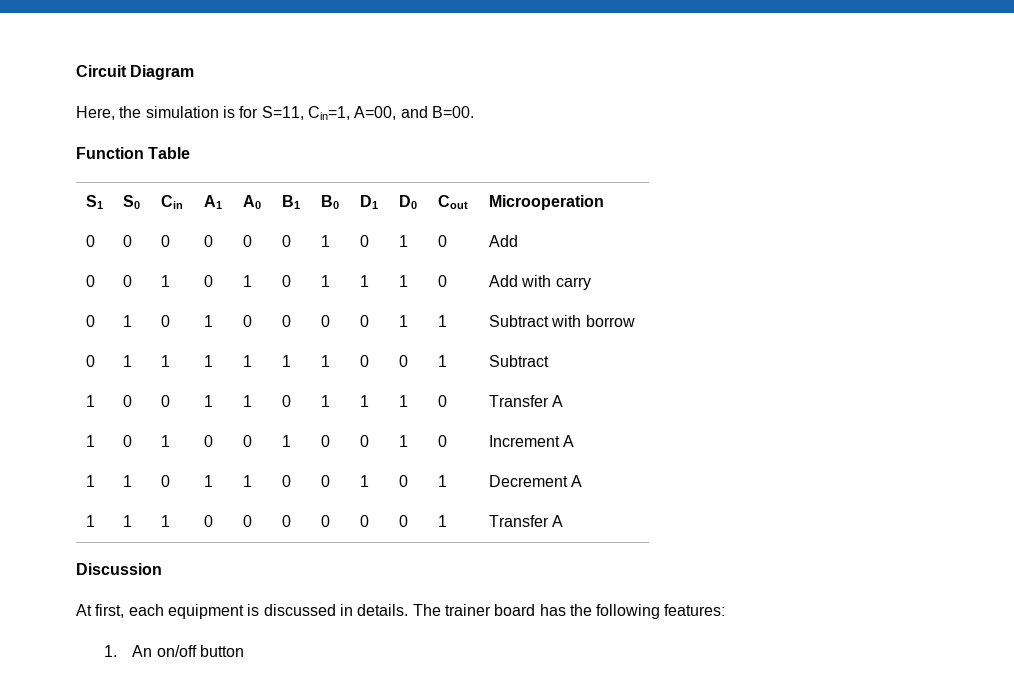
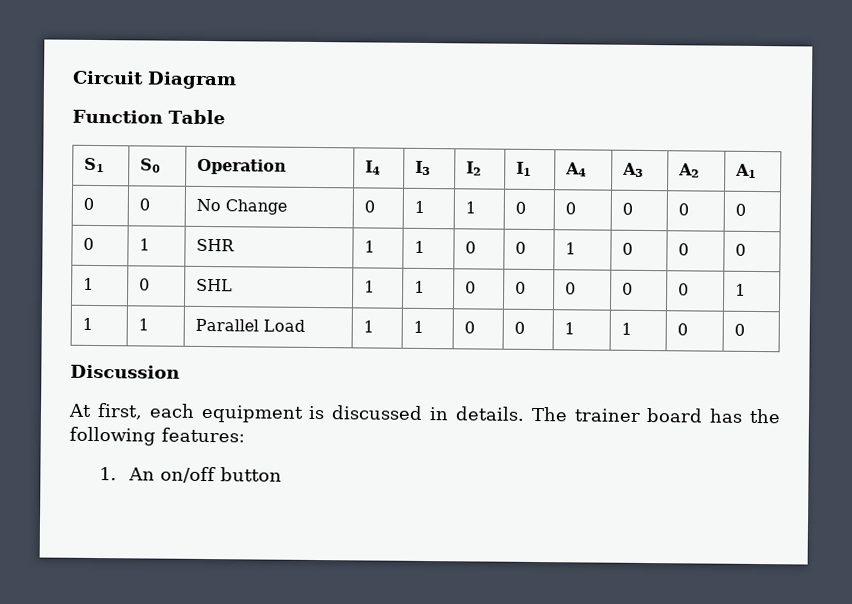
[76,106,474,120] [76,147,191,159] [85,195,103,209] [122,195,140,209] [160,195,183,209] [203,195,222,209] [242,195,261,209] [281,195,300,209] [320,195,339,209] [359,195,378,209] [398,195,417,209] [437,195,468,209] [488,195,604,210] [85,235,95,247] [122,235,132,247] [160,235,170,247] [203,235,213,247] [242,235,252,247] [281,235,291,247] [320,235,330,247] [359,235,369,247] [398,235,408,247] [437,235,447,247] [488,235,518,247] [85,275,95,287] [122,275,132,287] [160,275,170,287] [203,275,213,287] [242,275,252,287] [281,275,291,287] [320,275,330,287] [359,275,369,287] [398,275,408,287] [437,275,447,287] [488,275,591,290] [85,315,95,327] [122,315,132,327] [160,315,170,327] [203,315,213,327] [242,315,252,327] [281,315,291,327] [320,315,330,327] [359,315,369,327] [398,315,408,327] [437,315,447,327] [488,315,635,327] [85,355,95,367] [122,355,132,367] [160,355,170,367] [203,355,213,367] [242,355,252,367] [281,355,291,367] [320,355,330,367] [359,355,369,367] [398,355,408,367] [437,355,447,367] [488,355,549,367] [85,395,95,407] [122,395,132,407] [160,395,170,407] [203,395,213,407] [242,395,252,407] [281,395,291,407] [320,395,330,407] [359,395,369,407] [398,395,408,407] [437,395,447,407] [488,395,564,407] [85,435,95,447] [122,435,132,447] [160,435,170,447] Here, the simulation is for S=11, Cin=1, A=00, and B=00. // Function Table // S1 | S0 | Cin | A1 | A0 | B1 | B0 | D1 | D0 | Cout | Microoperation // 0 | 0 | 0 | 0 | 0 | 0 | 1 | 0 | 1 | 0 | Add // 0 | 0 | 1 | 0 | 1 | 0 | 1 | 1 | 1 | 0 | Add with carry // 0 | 1 | 0 | 1 | 0 | 0 | 0 | 0 | 1 | 1 | Subtract with borrow // 0 | 1 | 1 | 1 | 1 | 1 | 1 | 0 | 0 | 1 | Subtract // 1 | 0 | 0 | 1 | 1 | 0 | 1 | 1 | 1 | 0 | Transfer A // 1 | 0 | 1 -> [72,109,225,125] [84,157,106,173] [140,158,162,173] [197,158,288,175] [365,160,382,175] [415,160,432,176] [466,161,483,176] [516,161,533,176] [565,162,588,177] [622,162,645,177] [678,163,701,178] [735,163,758,179] [83,197,95,210] [139,198,151,211] [196,198,288,215] [364,200,376,213] [414,200,426,213] [465,201,477,214] [515,201,527,214] [565,202,577,215] [622,202,634,215] [678,203,690,216] [735,203,747,216] [83,237,95,250] [139,238,151,251] [196,238,236,252] [364,240,376,253] [414,240,426,253] Function Table // S1 | S0 | Operation | I4 | I3 | I2 | I1 | A4 | A3 | A2 | A1 // 0 | 0 | No Change | 0 | 1 | 1 | 0 | 0 | 0 | 0 | 0 // 0 | 1 | SHR | 1 | 1
[398,435,408,447] [437,435,447,447] [488,435,575,447] [85,475,95,487] [122,475,132,487] [160,475,170,487] [203,475,213,487] [242,475,252,487] [281,475,291,487] [320,475,330,487] [359,475,369,487] [398,475,408,487] [437,475,447,487] [488,475,583,487] [85,515,95,527] [122,515,132,527] [160,515,170,527] [203,515,213,527] [242,515,252,527] [281,515,291,527] [320,515,330,527] [359,515,369,527] [398,515,408,527] [437,515,447,527] [488,515,564,527] 1 | 0 | Increment A // 1 | 1 | 0 | 1 | 1 | 0 | 0 | 1 | 0 | 1 | Decrement A // 1 | 1 | 1 | 0 | 0 | 0 | 0 | 0 | 0 | 1 | Transfer A -> [735,243,747,256] [83,277,95,290] [139,278,151,291] [196,278,234,292] [364,280,376,293] [414,280,426,293] [465,281,477,294] [515,281,527,294] [565,282,577,295] [622,282,634,295] [678,283,690,296] [735,283,747,296] [82,317,94,330] [138,318,150,331] [195,318,306,332] [363,320,375,333] [413,320,425,333] [464,321,476,334] [514,321,526,334] [564,322,576,335] [621,322,633,335] [677,323,689,336] [734,323,746,336] 0 // 1 | 0 | SHL | 1 | 1 | 0 | 0 | 0 | 0 | 0 | 1 // 1 | 1 | Parallel Load | 1 | 1 | 0 | 0 | 1 | 1 | 0 | 0

